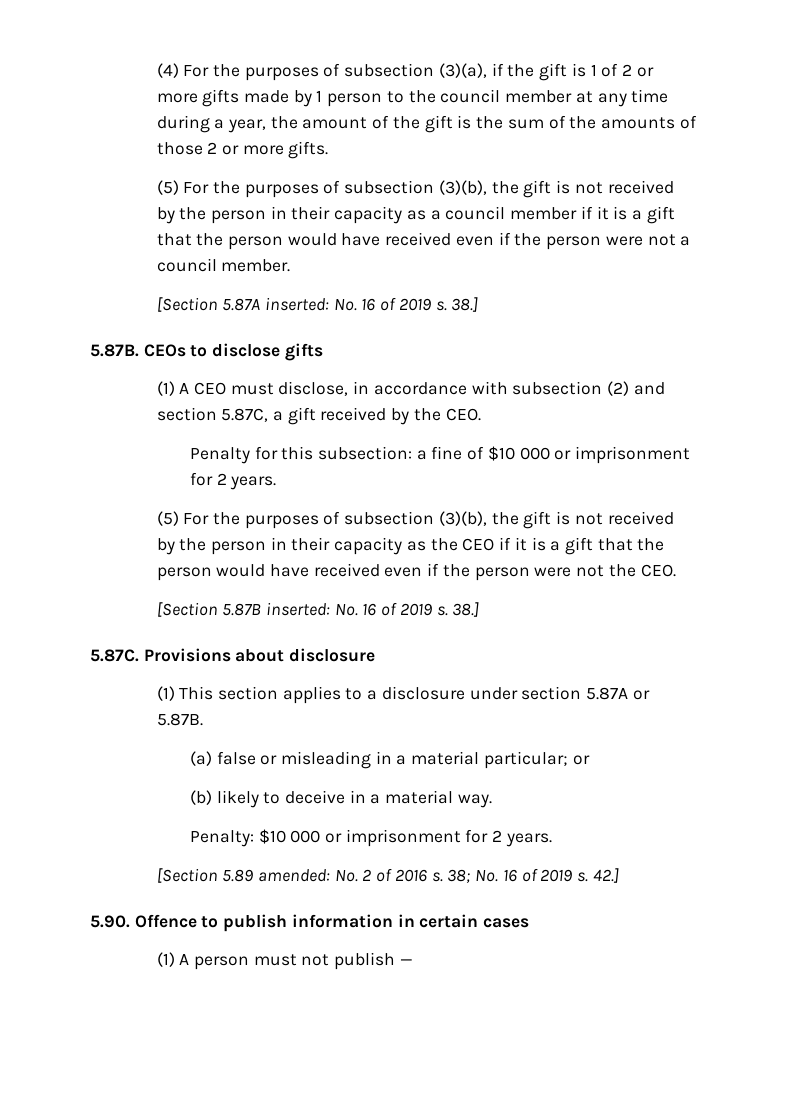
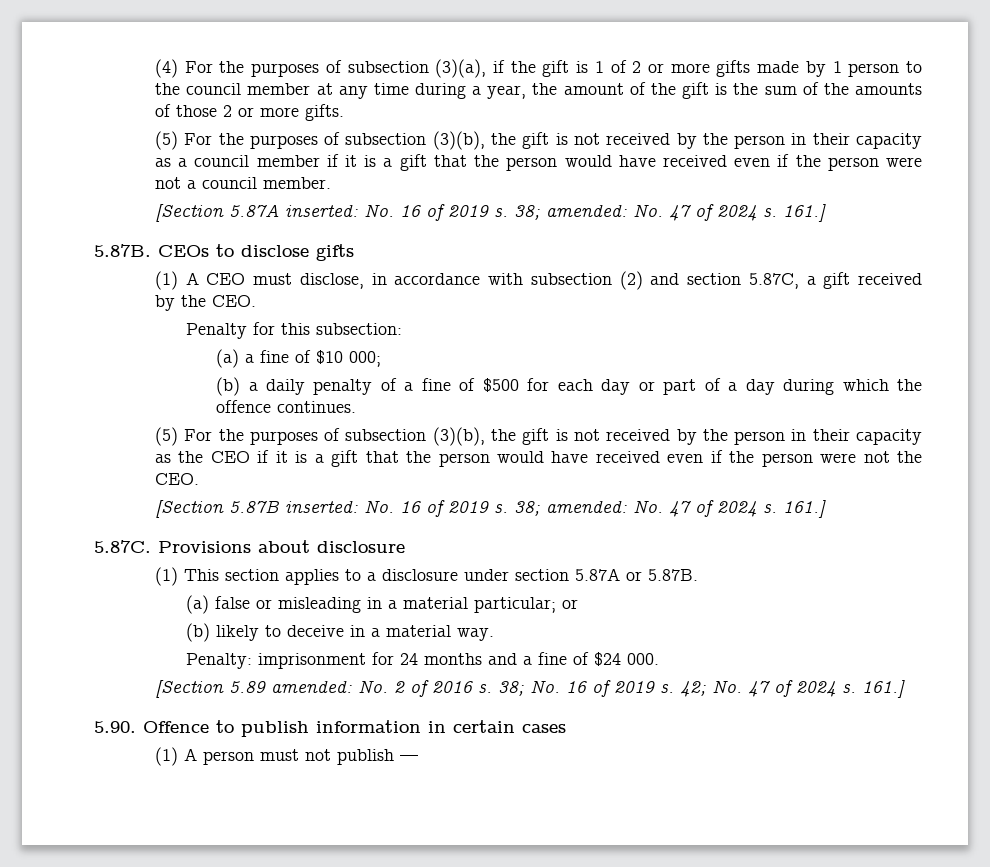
[451,297,479,312] 38.] -> [514,204,827,222] 38; amended: No. 47 of 2024 s. 161.]
(412, 453) none -> [216,349,240,368] // (a)
[519,446,691,464] [189,472,277,490] 000 or imprisonment for 2 years. -> [349,351,382,367] [216,377,922,396] [216,400,357,413] 000; // (b) a daily penalty of a fine of $500 for each day or part of a day during which the offence continues.
[452,602,480,617] 38.] -> [514,500,827,518] 38; amended: No. 47 of 2024 s. 161.]
[258,829,552,847] $10 000 or imprisonment for 2 years. -> [257,652,659,669] imprisonment for 24 months and a fine of $24 000.
[592,868,619,883] 42.] -> [680,680,906,698] 42; No. 47 of 2024 s. 161.]

